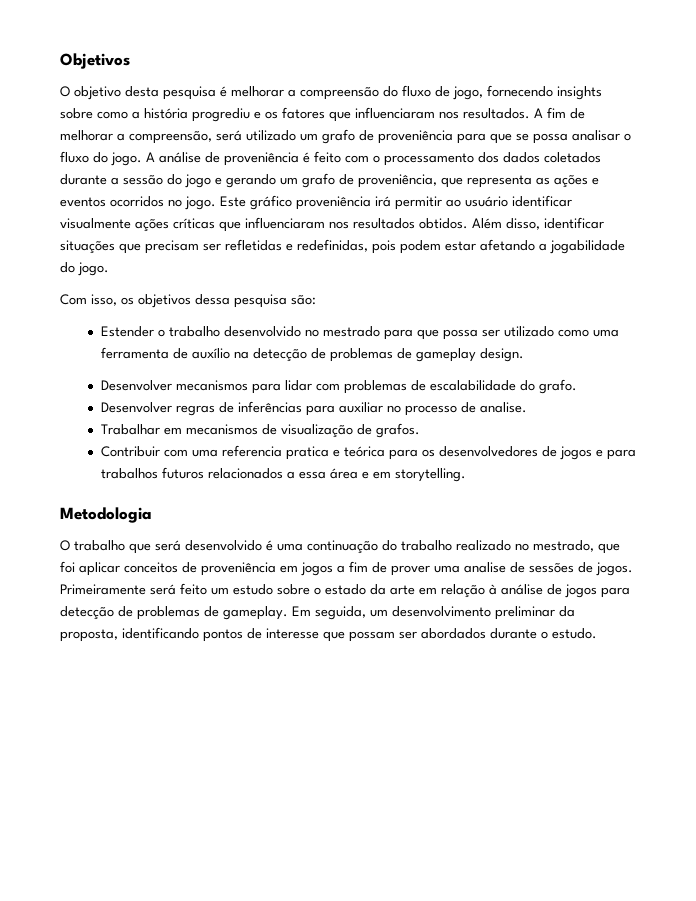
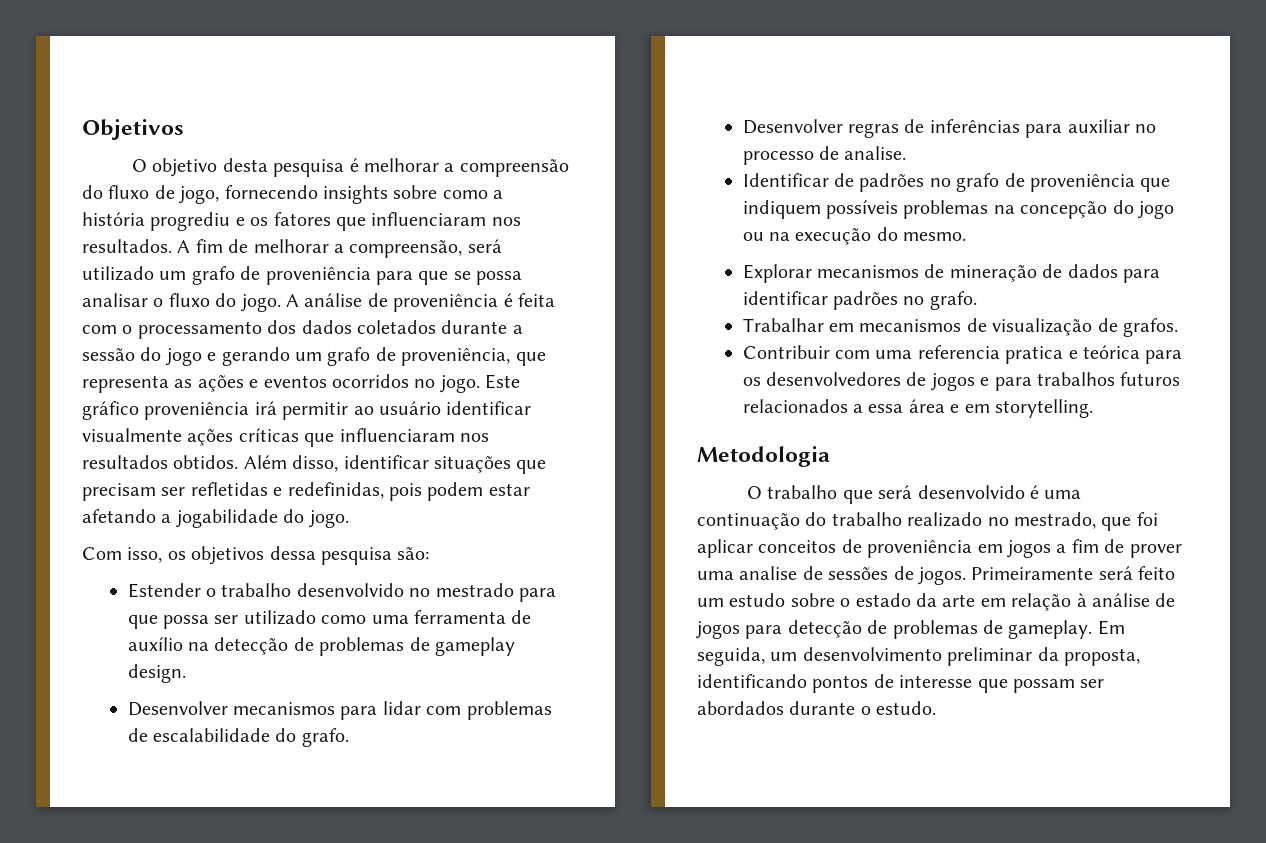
[314,151,341,163] feito -> [518,293,555,307] feita
(527, 407) none -> [742,173,1171,192] [742,200,1174,219] [742,227,967,245] [742,264,1160,283] [742,291,977,310] // Identificar de padrões no grafo de proveniência que indiquem possíveis problemas na concepção do jogo ou na execução do mesmo. // Explorar mecanismos de mineração de dados para identificar padrões no grafo.

